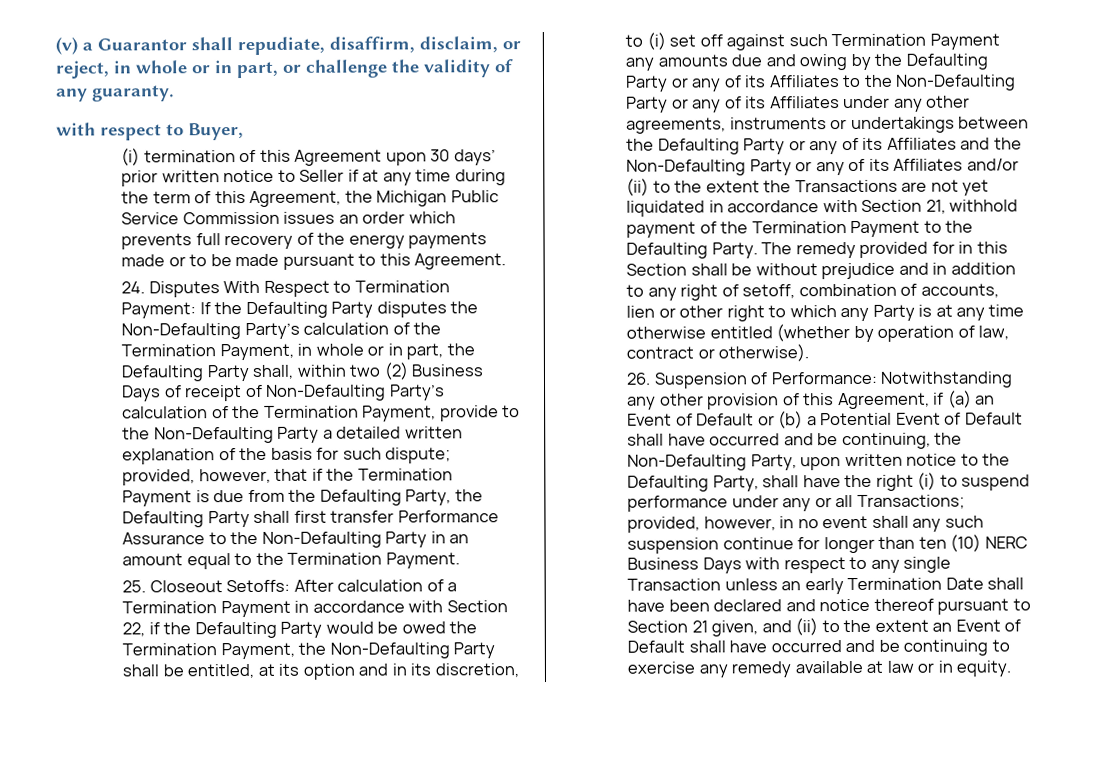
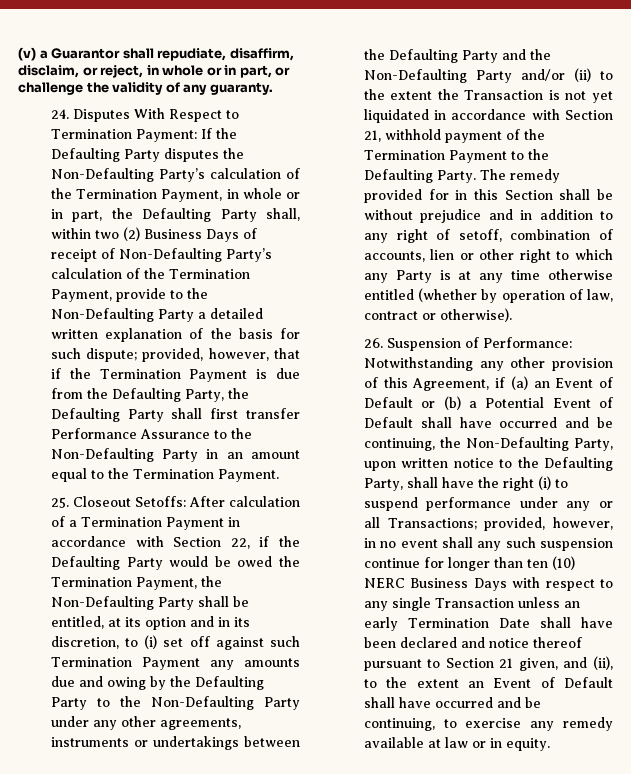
[56,122,244,141] [121,148,496,166] [121,169,506,187] [121,190,499,208] [121,211,456,225] [121,232,488,250] [121,253,507,270] // with respect to Buyer, // (i) termination of this Agreement upon 30 days’ prior written notice to Seller if at any time during the term of this Agreement, the Michigan Public Service Commission issues an order which prevents full recovery of the energy payments made or to be made pursuant to this Agreement. -> (273, 88) none
[670,74,1017,92] [626,96,840,113] or any of its Affiliates to the Non-Defaulting Party or any of its Affiliates -> [96,696,300,710] to the Non-Defaulting Party
[788,137,1022,155] [626,158,964,176] or any of its Affiliates and the Non-Defaulting Party or any of its Affiliates -> [501,49,551,60] [363,69,512,83] and the Non-Defaulting Party
[794,179,928,193] Transactions are -> [464,90,560,100] Transaction is
[795,618,819,636] (ii) -> [593,656,613,670] (ii),
[903,639,989,656] continuing -> [363,718,435,731] continuing,

